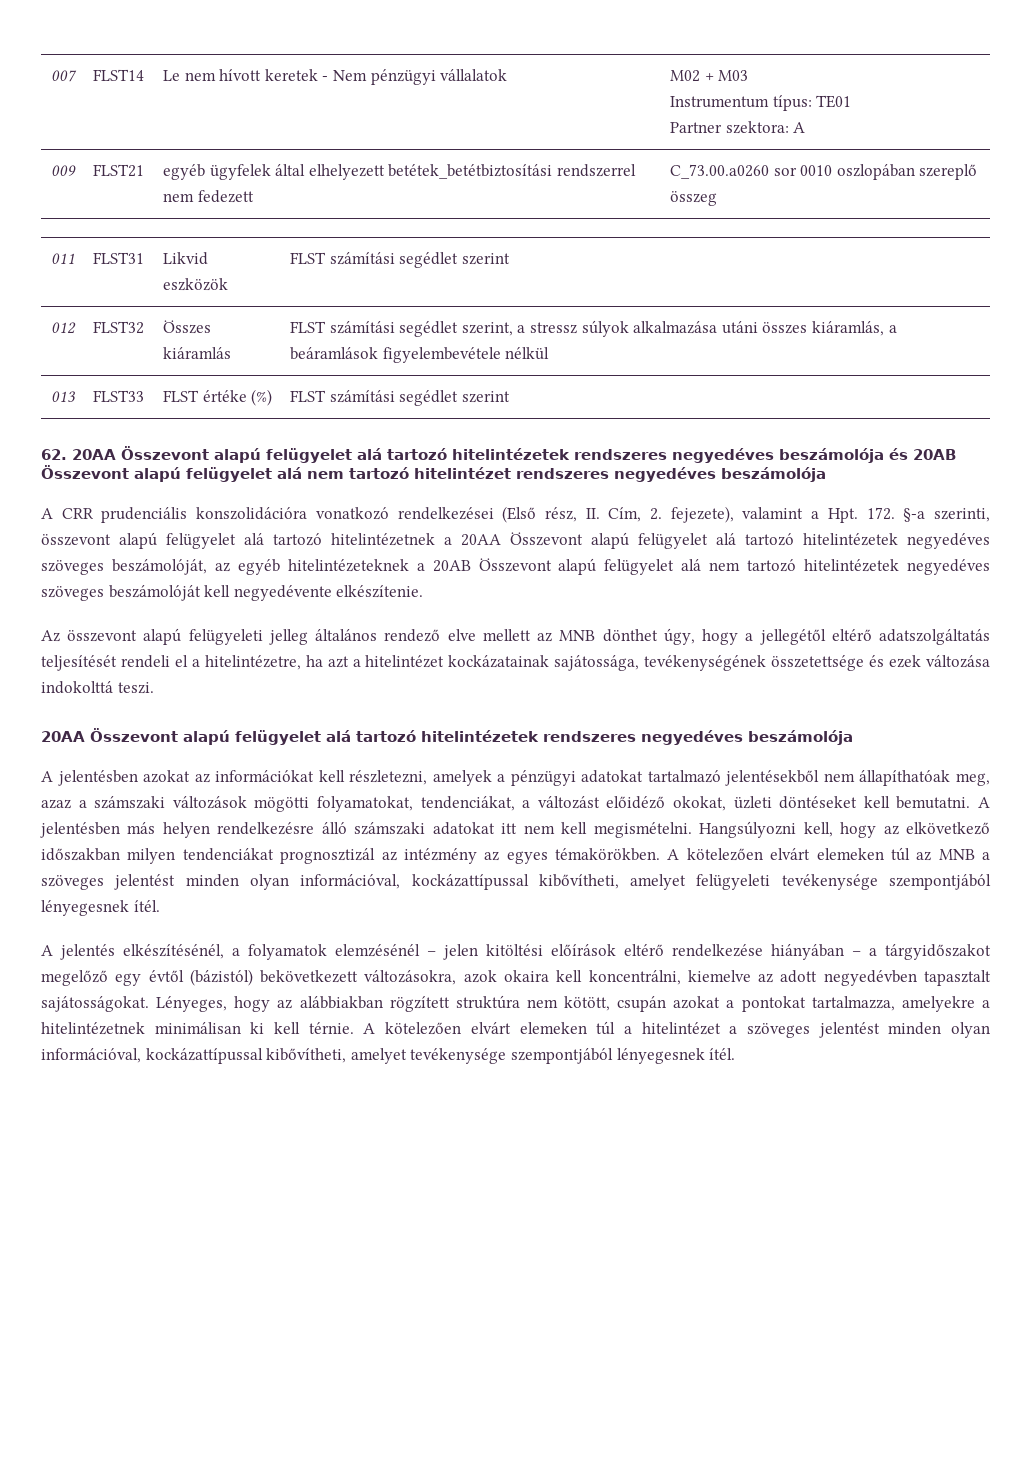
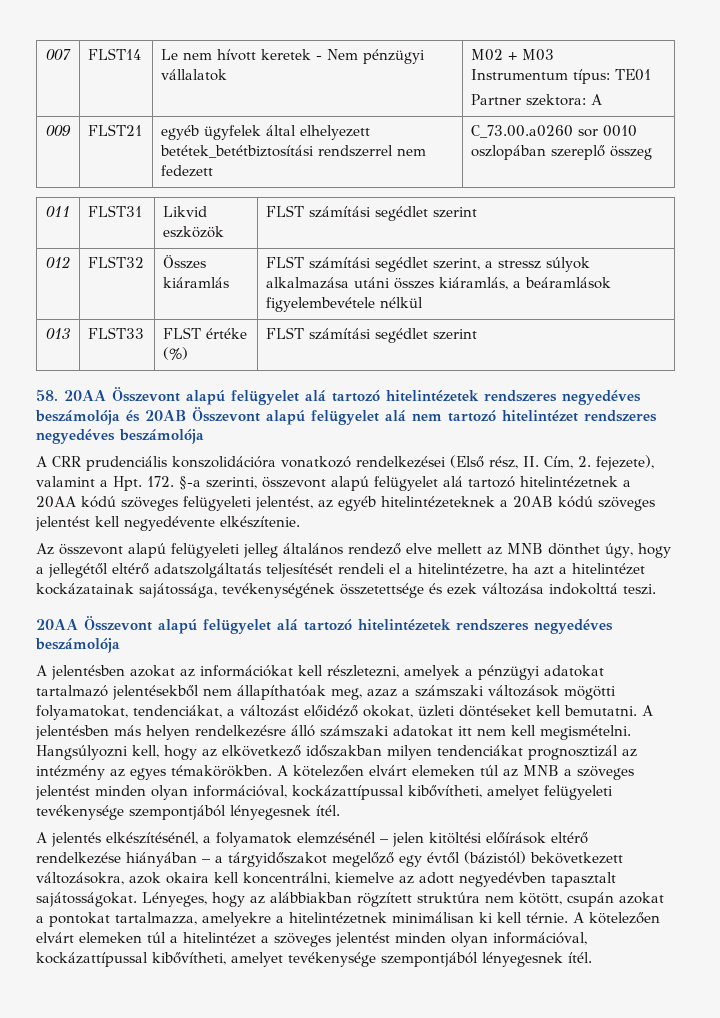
[41,449,67,460] 62. -> [36,389,58,401] 58.
[510,532,990,549] [41,559,207,575] Összevont alapú felügyelet alá tartozó hitelintézetek negyedéves szöveges beszámolóját, -> [81,496,313,511] kódú szöveges felügyeleti jelentést,
[478,558,991,575] [41,585,201,601] Összevont alapú felügyelet alá nem tartozó hitelintézetek negyedéves szöveges beszámolóját -> [558,496,655,511] [35,516,90,531] kódú szöveges jelentést

